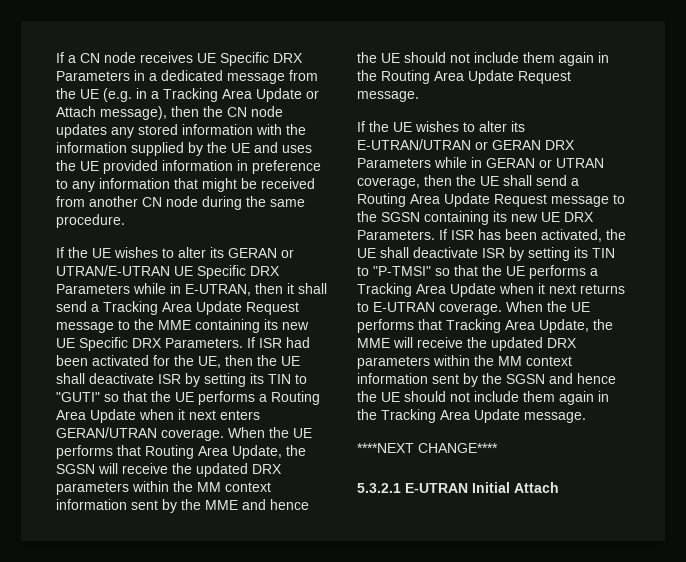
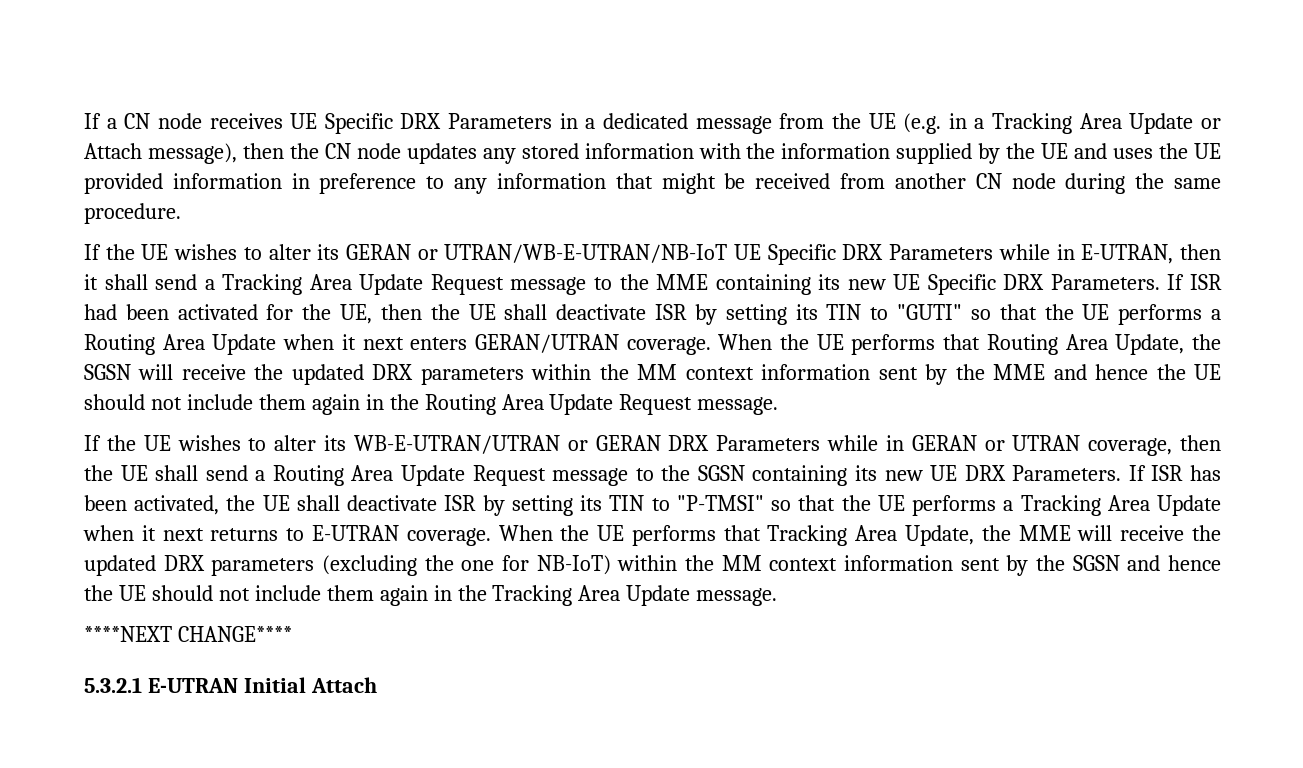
[56,265,170,276] UTRAN/E-UTRAN -> [444,244,728,263] UTRAN/WB-E-UTRAN/NB-IoT
[357,139,471,150] E-UTRAN/UTRAN -> [353,435,560,454] WB-E-UTRAN/UTRAN
(430, 362) none -> [322,555,611,576] (excluding the one for NB-IoT)

